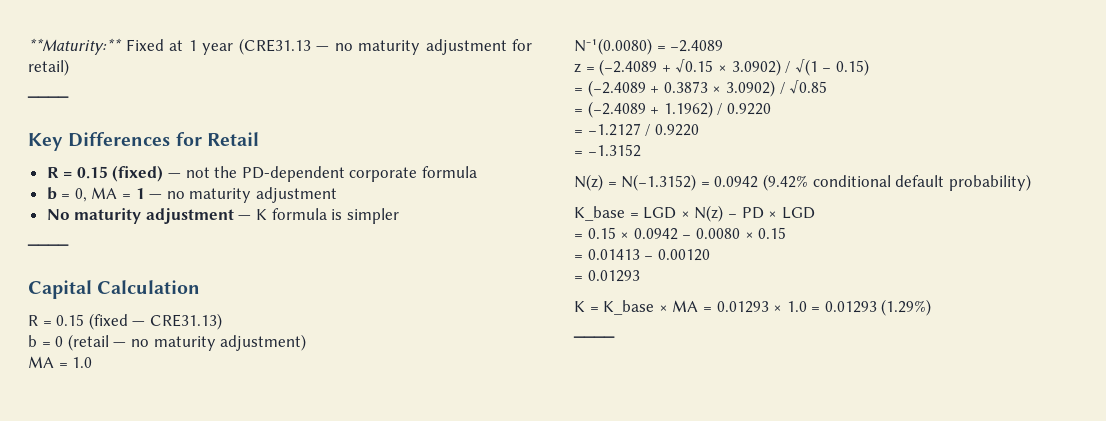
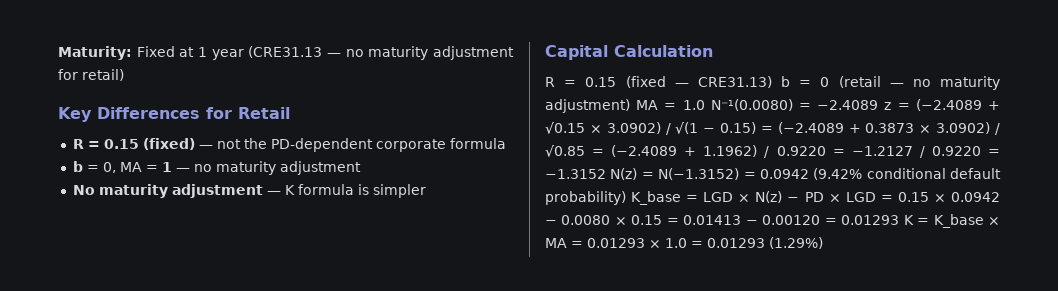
[28,38,122,55] **Maturity:** -> [58,46,132,60] Maturity:
[27,96,69,103] // ──── -> (124, 75) none
[27,244,69,251] // ──── -> (426, 191) none
(222, 321) // -> (772, 82) none
(307, 342) // -> (630, 106) none
(93, 362) // -> (705, 105) none
(724, 46) // -> (879, 105) none
(869, 67) // -> (757, 128) none
(828, 87) // -> (585, 151) none
(771, 109) // -> (826, 151) none
(699, 130) // -> (981, 151) none
(641, 150) // -> (606, 174) none
(1031, 182) // -> (626, 198) none
(815, 213) // -> (876, 197) none
(787, 233) // -> (663, 220) none
[574,270,640,282] // = 0.01293 // -> [824,215,900,225] = 0.01293
[573,336,615,343] // ──── -> (823, 243) none

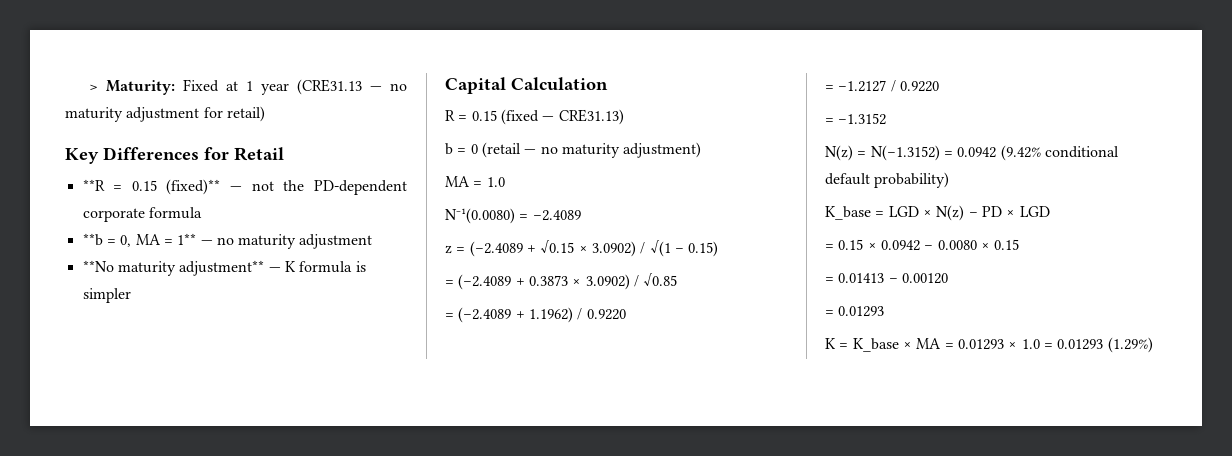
(58, 53) none -> [88,84,98,91] >
[72,138,195,150] R = 0.15 (fixed) -> [82,179,221,195] **R = 0.15 (fixed)**
[72,161,83,172] b -> [82,233,103,246] **b
[161,162,172,172] 1 -> [177,233,197,245] 1**
[72,184,263,198] No maturity adjustment -> [82,260,265,276] **No maturity adjustment**
(772, 82) none -> (624, 117) //
(630, 106) none -> (702, 150) //
(705, 105) none -> (505, 182) //
(879, 105) none -> (581, 215) //
(757, 128) none -> (719, 249) //
(585, 151) none -> (678, 280) //
(826, 151) none -> (626, 314) //
(981, 151) none -> (939, 86) //
(606, 174) none -> (887, 119) //
(626, 198) none -> (950, 180) //
(876, 197) none -> (1050, 211) //
(663, 220) none -> (1020, 244) //
[824,215,900,225] = 0.01293 -> [825,306,885,317] // = 0.01293 //

